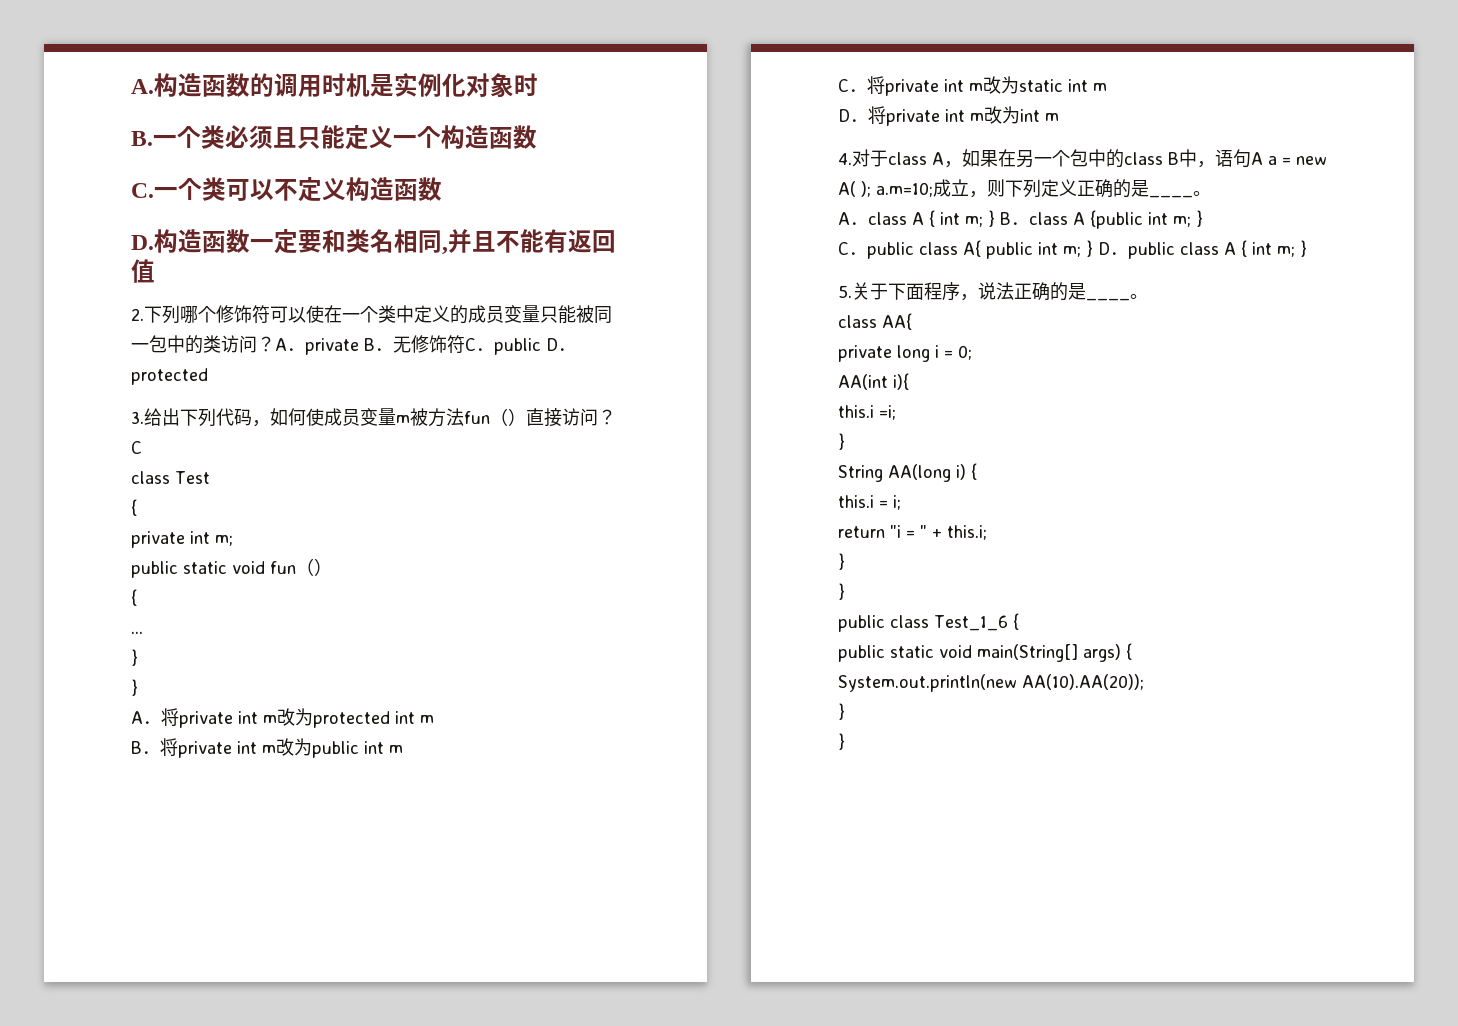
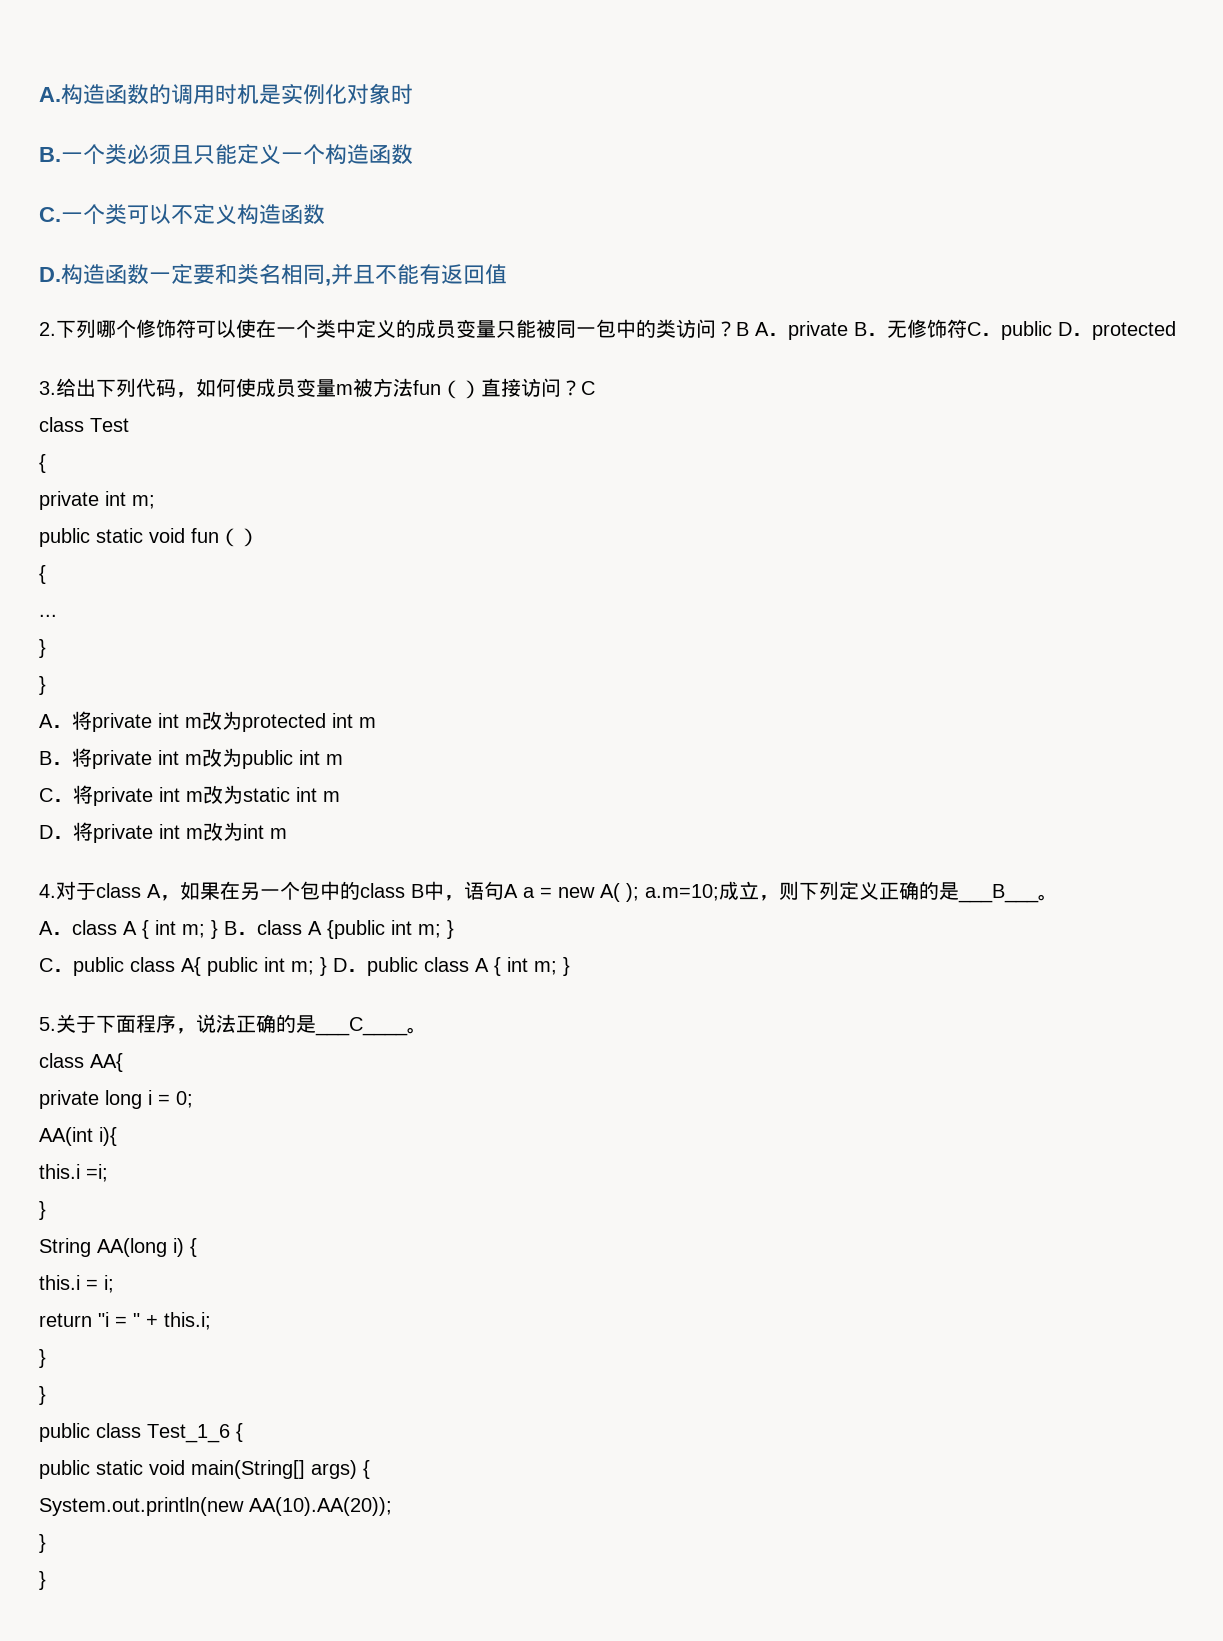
(275, 344) none -> [736,322,749,336] B
[1149,195,1193,198] ____ -> [958,884,1039,903] ___B___
[1086,298,1130,301] ____ -> [315,1017,408,1036] ___C____

